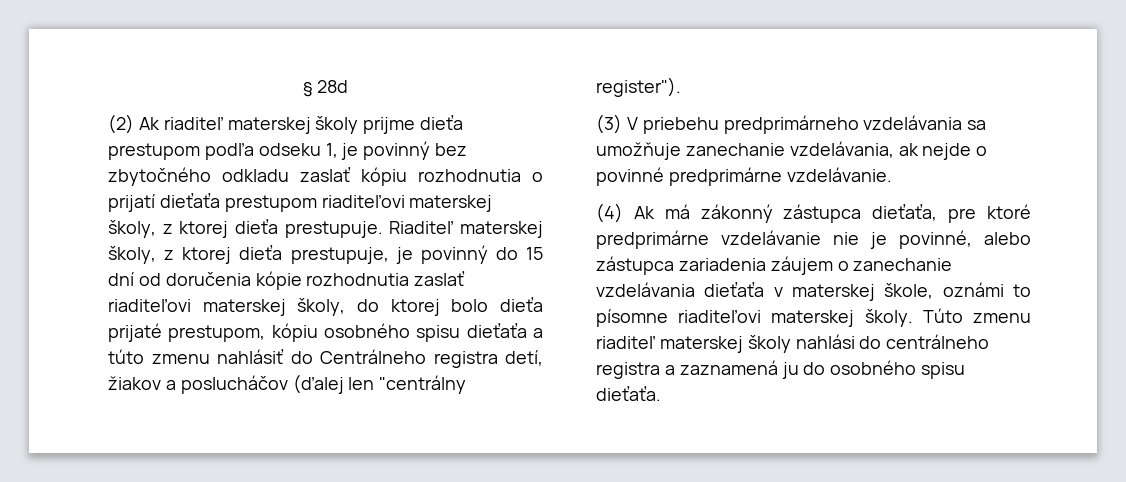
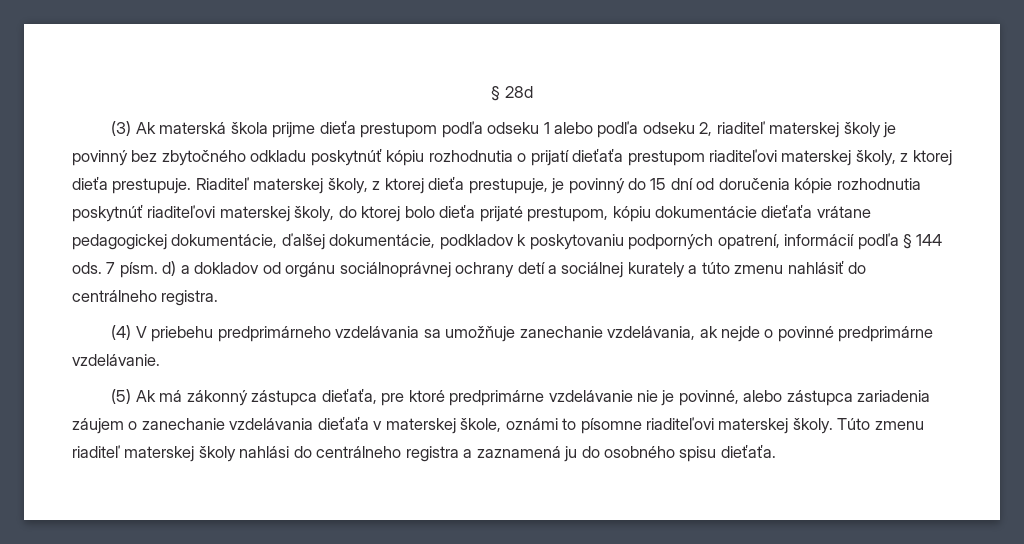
[108,114,359,134] (2) Ak riaditeľ materskej školy -> [111,121,268,136] (3) Ak materská škola
[325,143,338,158] 1, -> [543,121,881,138] 1 alebo podľa odseku 2, riaditeľ materskej školy
[300,167,351,182] zaslať -> [310,148,382,166] poskytnúť
[414,271,466,286] zaslať -> [72,204,143,222] poskytnúť
[324,323,527,342] osobného spisu dieťaťa -> [655,204,871,218] [72,233,943,250] [72,261,685,278] dokumentácie dieťaťa vrátane pedagogickej dokumentácie, ďalšej dokumentácie, podkladov k poskytovaniu podporných opatrení, informácií podľa § 144 ods. 7 písm. d) a dokladov od orgánu sociálnoprávnej ochrany detí a sociálnej kurately
[320,349,543,368] [108,374,467,394] [596,77,681,97] [596,114,622,134] Centrálneho registra detí, žiakov a poslucháčov (ďalej len "centrálny register"). // (3) -> [72,290,219,306] [111,325,132,340] centrálneho registra. // (4)
[596,203,623,223] (4) -> [111,389,132,404] (5)

